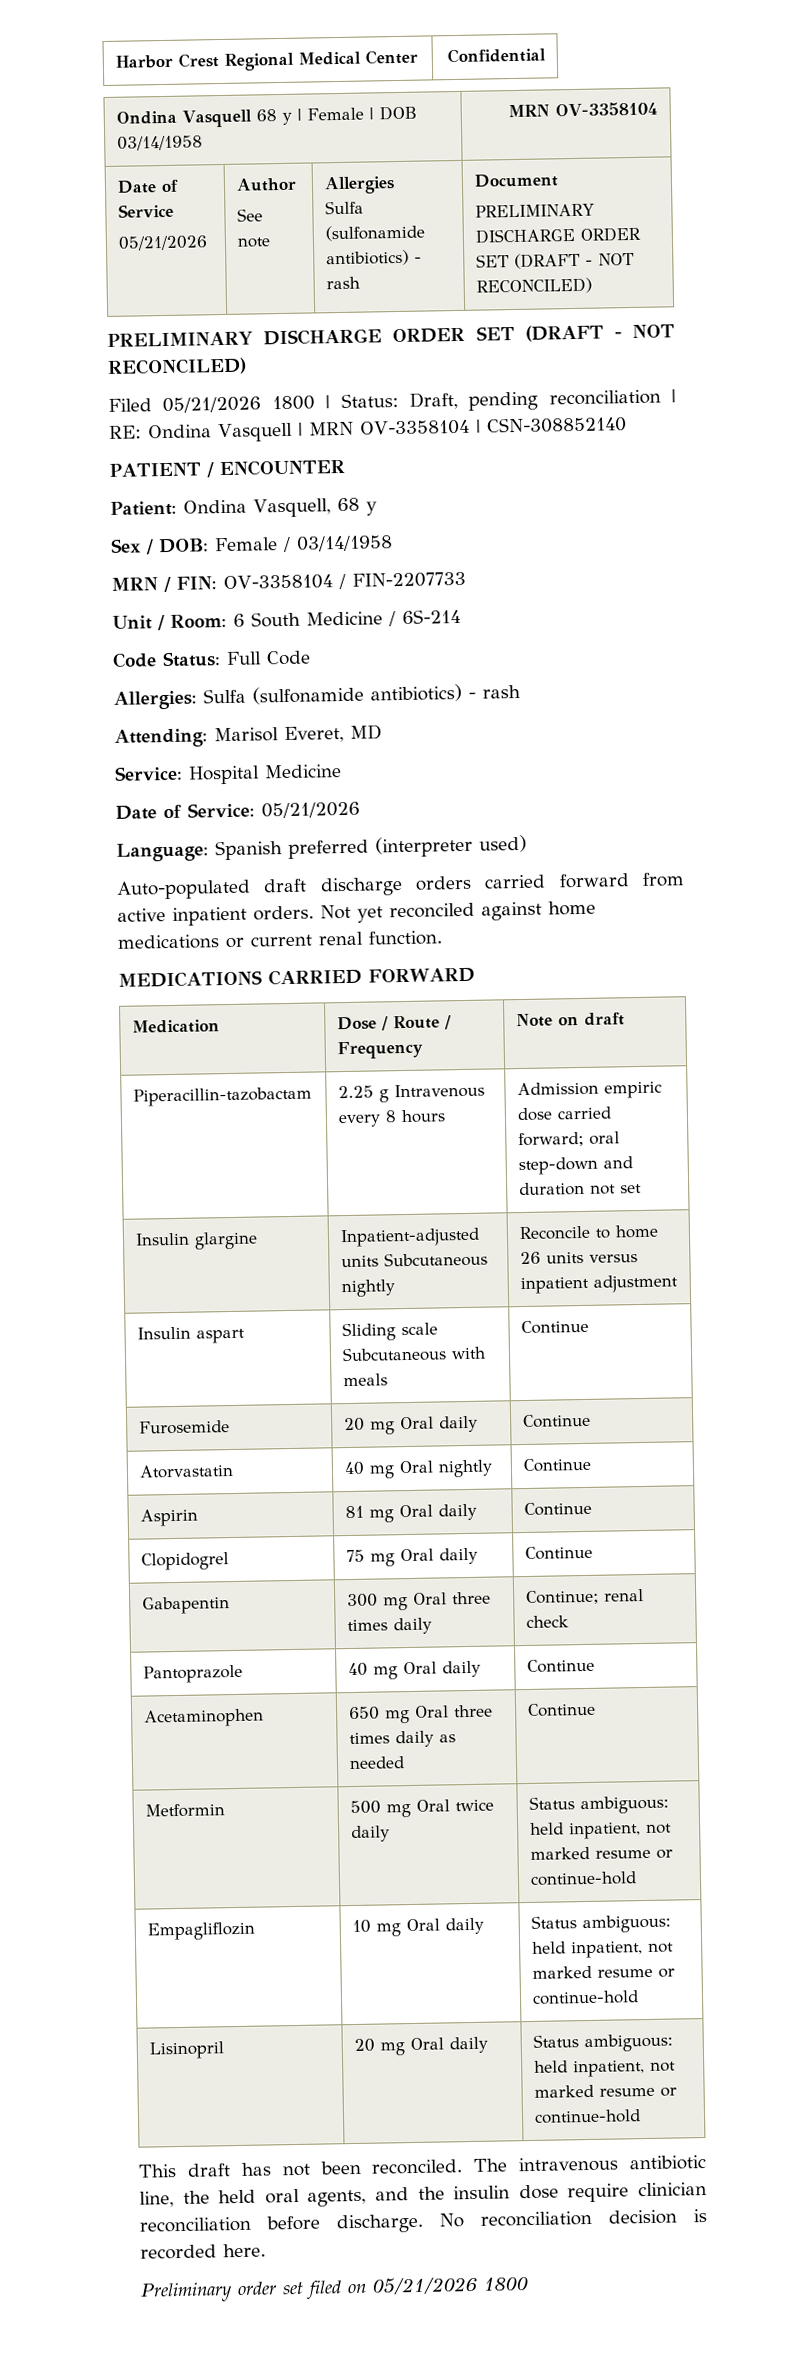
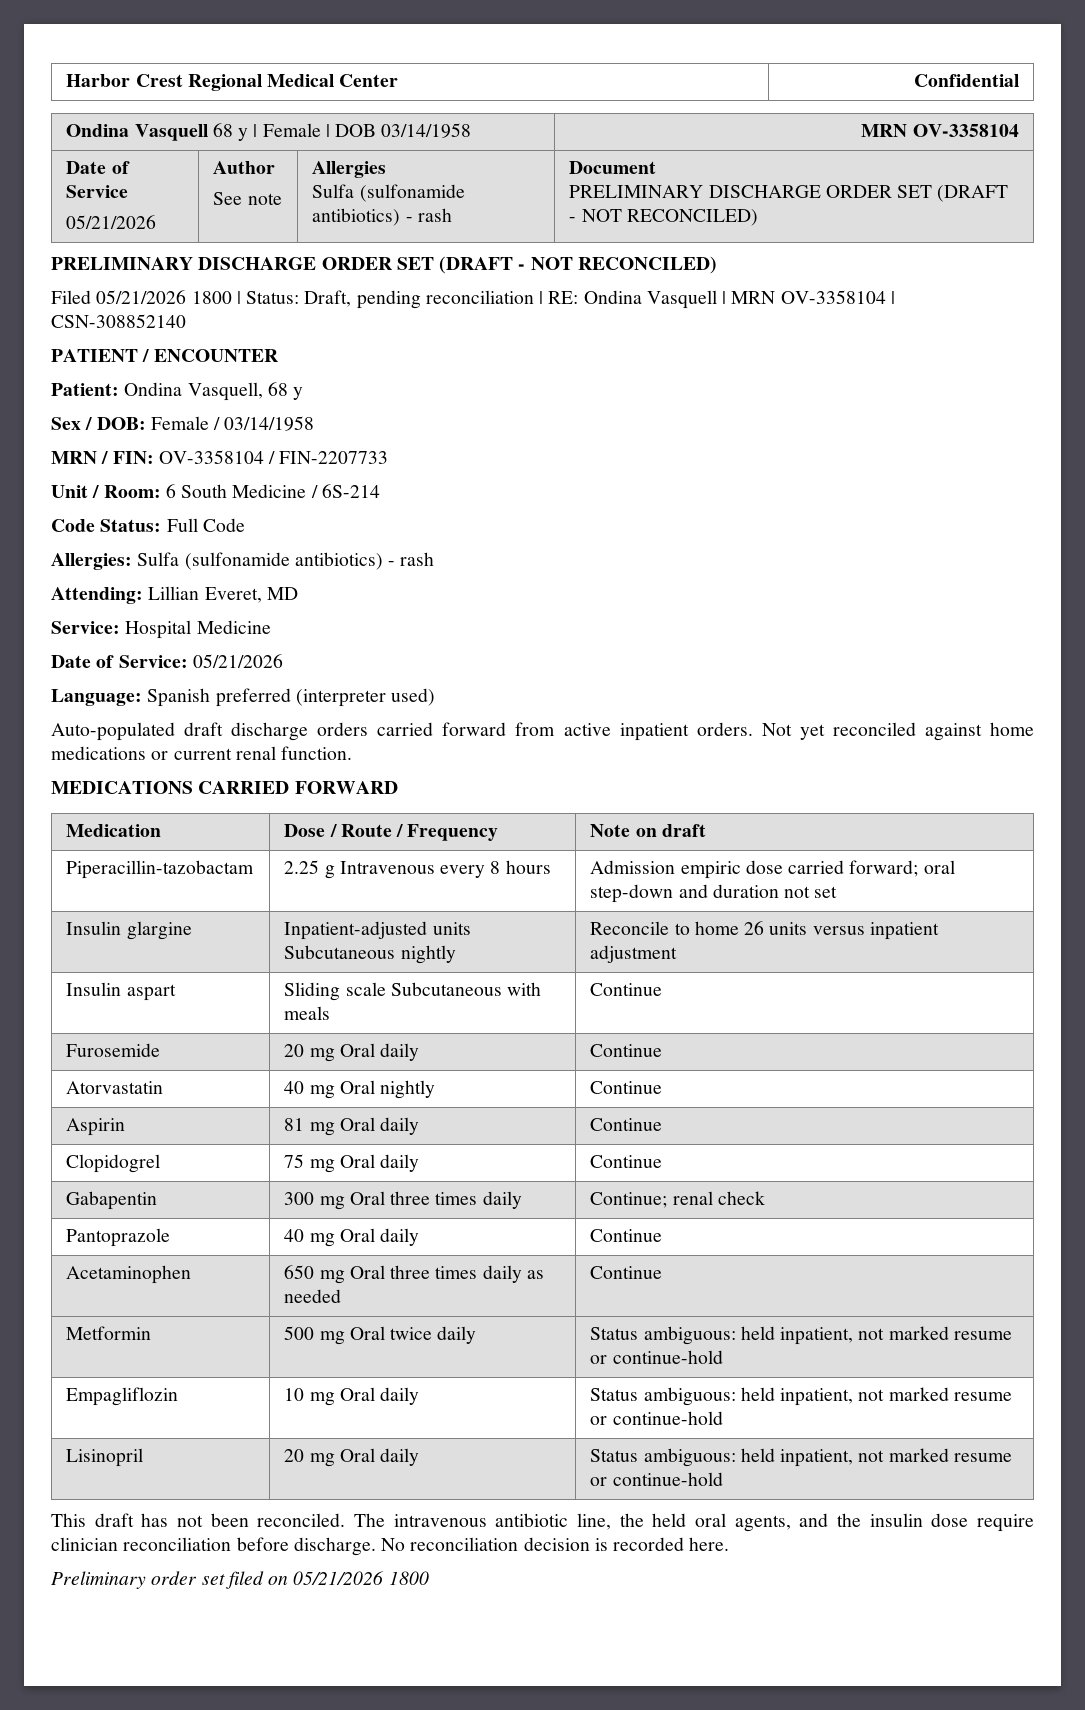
[214,727,279,743] Marisol -> [148,586,200,600] Lillian

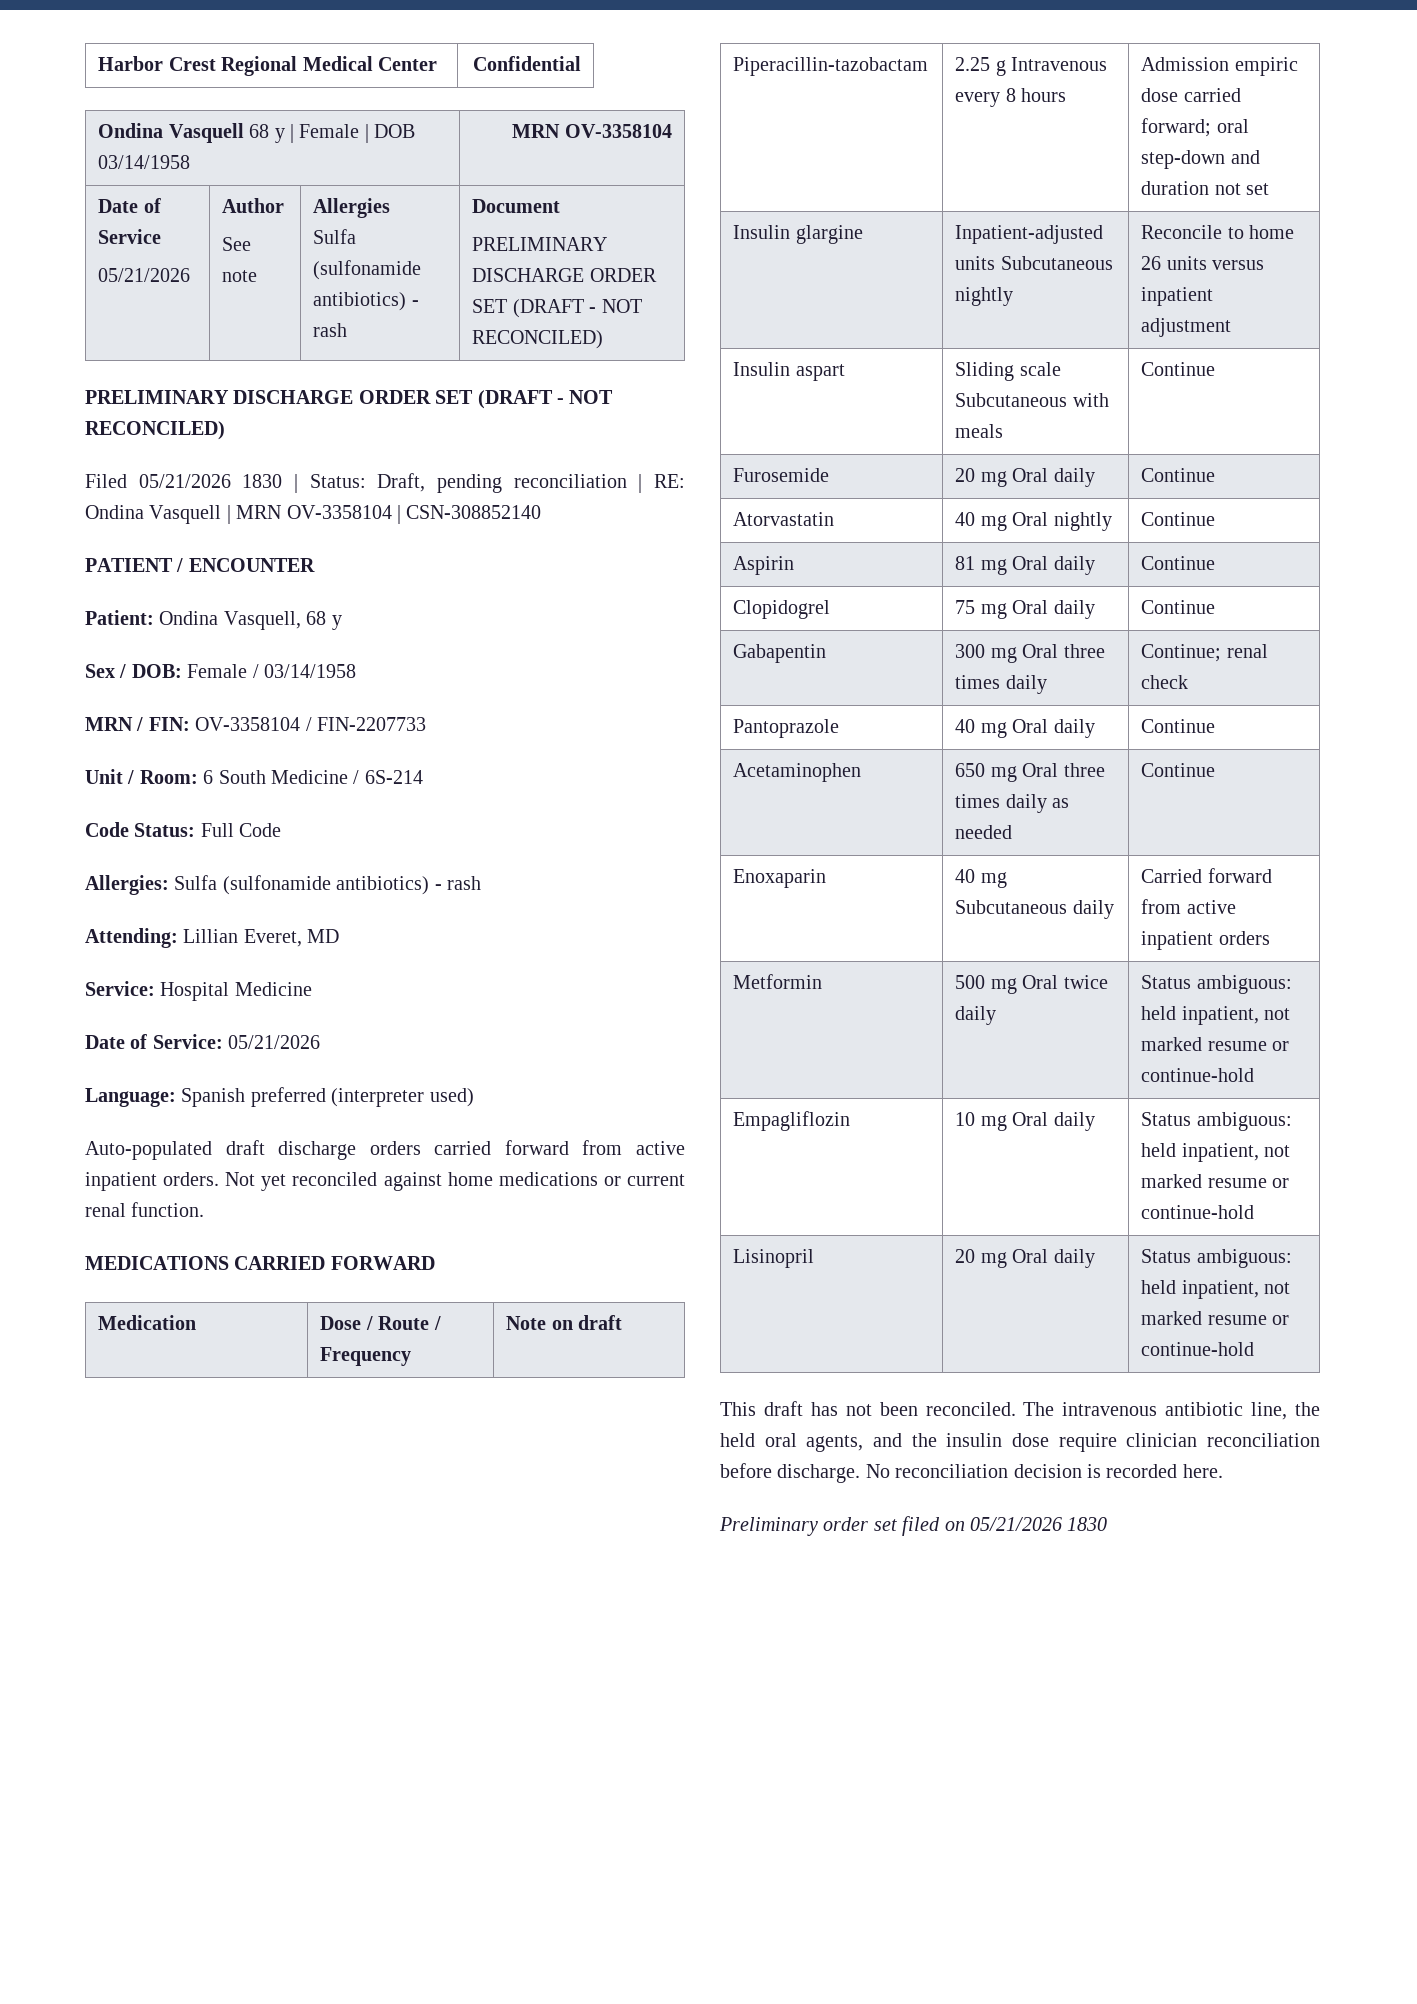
[191,291,232,304] 1800 -> [242,474,283,488] 1830
(663, 1272) none -> [733,869,827,888] [955,869,1007,888] [955,900,1114,919] [1141,868,1272,883] [1141,899,1236,914] [1141,931,1270,950] // Enoxaparin | 40 mg Subcutaneous daily | Carried forward from active inpatient orders
[388,1571,429,1585] 1800 -> [1067,1517,1108,1531] 1830

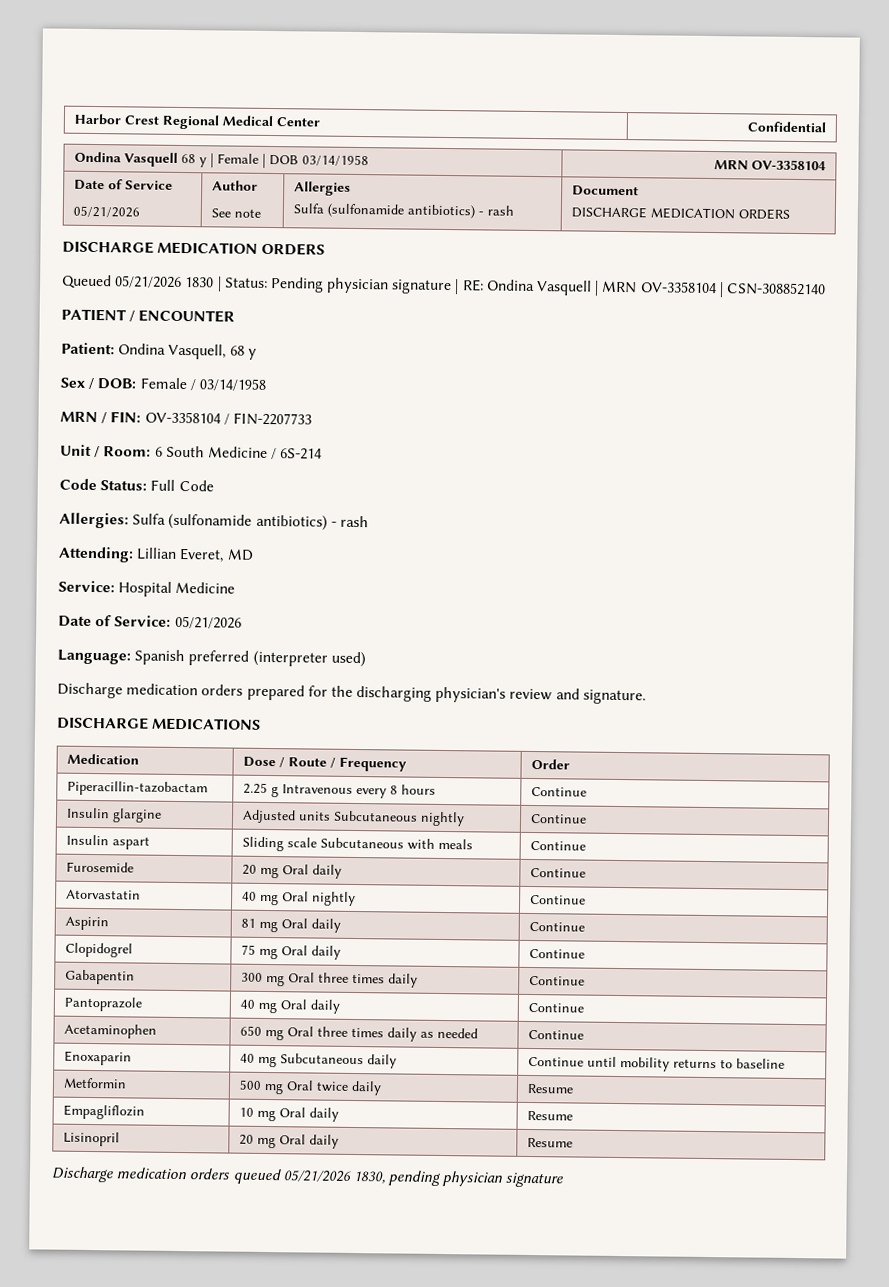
[472,237,608,251] [472,268,657,282] [472,299,642,318] [472,330,604,349] [85,390,614,409] [85,421,225,440] [85,474,127,488] PRELIMINARY DISCHARGE ORDER SET (DRAFT - NOT RECONCILED) // PRELIMINARY DISCHARGE ORDER SET (DRAFT - NOT RECONCILED) // Filed -> [570,206,790,220] [62,240,326,256] [62,274,112,290] DISCHARGE MEDICATION ORDERS // DISCHARGE MEDICATION ORDERS // Queued
[377,473,627,493] Draft, pending reconciliation -> [269,276,453,295] Pending physician signature
[85,1140,685,1160] [85,1172,685,1191] [85,1202,205,1217] Auto-populated draft discharge orders carried forward from active inpatient orders. Not yet reconciled against home medications or current renal function. // -> [57,682,646,705] [57,716,149,730] Discharge medication orders prepared for the discharging physician's review and signature. // DISCHARGE
[234,1256,435,1270] CARRIED FORWARD -> (262, 724) none
[506,1315,623,1330] Note on draft -> [530,758,570,770] Order
[1141,57,1298,76] [1141,88,1241,102] [1141,118,1249,137] [1141,150,1260,169] [1141,181,1270,195] Admission empiric dose carried forward; oral step-down and duration not set -> [530,786,587,797] Continue
[955,225,1104,244] Inpatient-adjusted -> [241,809,296,824] Adjusted
[1141,225,1295,239] [1141,256,1265,270] [1141,287,1214,306] [1141,318,1232,337] Reconcile to home 26 units versus inpatient adjustment -> [529,813,587,824] Continue
[1141,644,1268,662] [1141,675,1189,689] Continue; renal check -> [528,975,585,986] Continue
[1141,868,1272,883] [1141,899,1236,914] [1141,931,1270,950] Carried forward from active inpatient orders -> [527,1056,785,1072] Continue until mobility returns to baseline
[1141,975,1292,994] [1141,1006,1291,1025] [1141,1037,1290,1051] [1141,1068,1255,1082] Status ambiguous: held inpatient, not marked resume or continue-hold -> [526,1083,574,1094] Resume
[1141,1112,1292,1131] [1141,1143,1291,1162] [1141,1174,1290,1188] [1141,1205,1255,1219] Status ambiguous: held inpatient, not marked resume or continue-hold -> [526,1110,573,1121] Resume
[1141,1249,1292,1268] [1141,1280,1291,1299] [1141,1311,1290,1325] [1141,1342,1255,1356] [720,1401,1320,1420] [720,1433,1320,1452] [720,1463,1223,1483] [719,1516,1108,1536] Status ambiguous: held inpatient, not marked resume or continue-hold // This draft has not been reconciled. The intravenous antibiotic line, the held oral agents, and the insulin dose require clinician reconciliation before discharge. No reconciliation decision is recorded here. // Preliminary order set filed on 05/21/2026 1830 -> [526,1137,573,1148] [51,1166,564,1188] Resume // Discharge medication orders queued 05/21/2026 1830, pending physician signature

